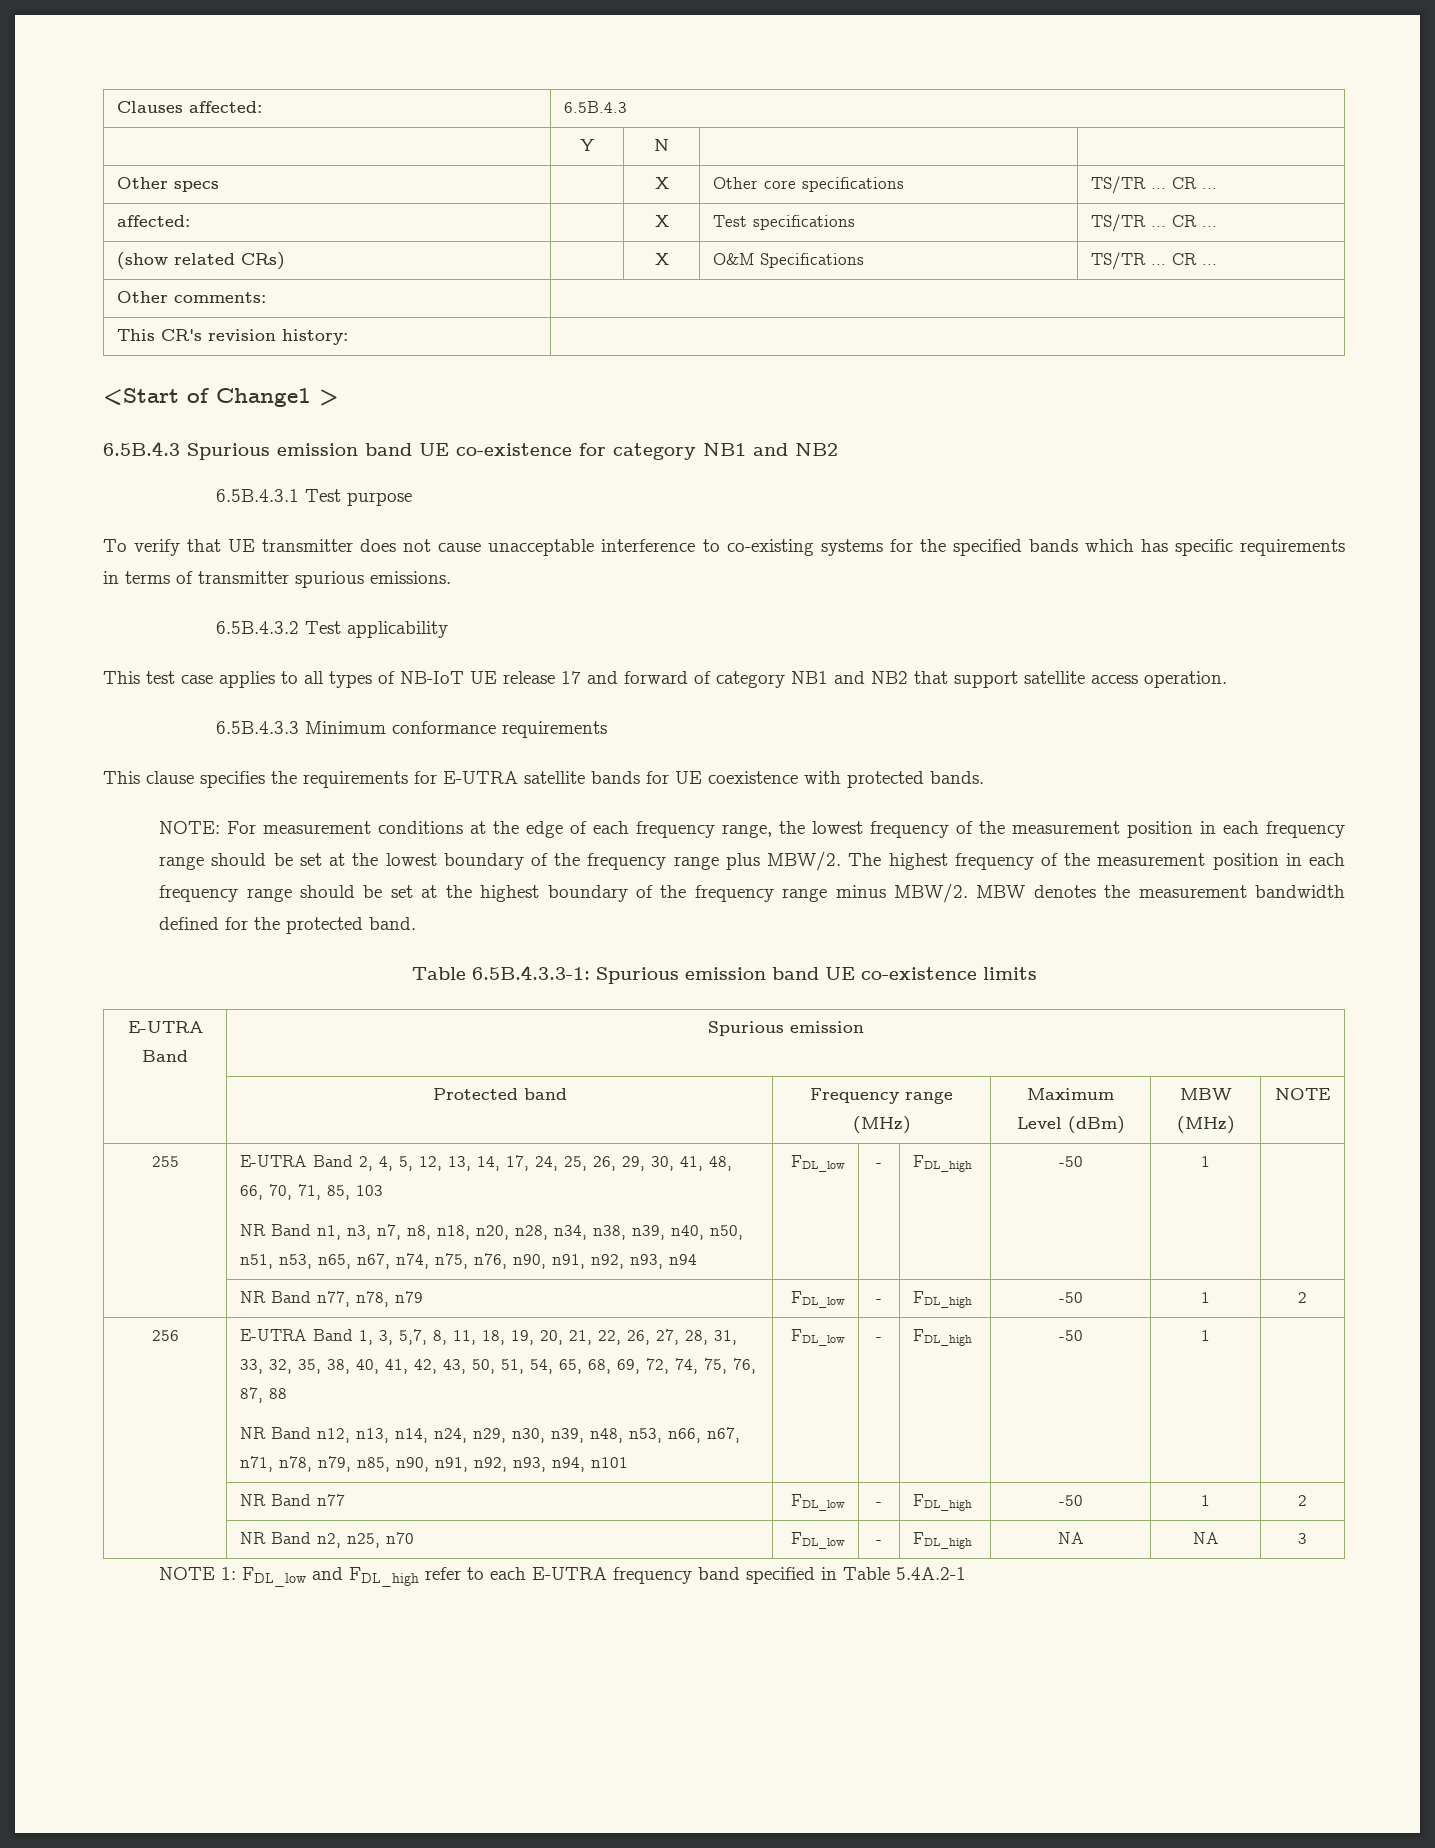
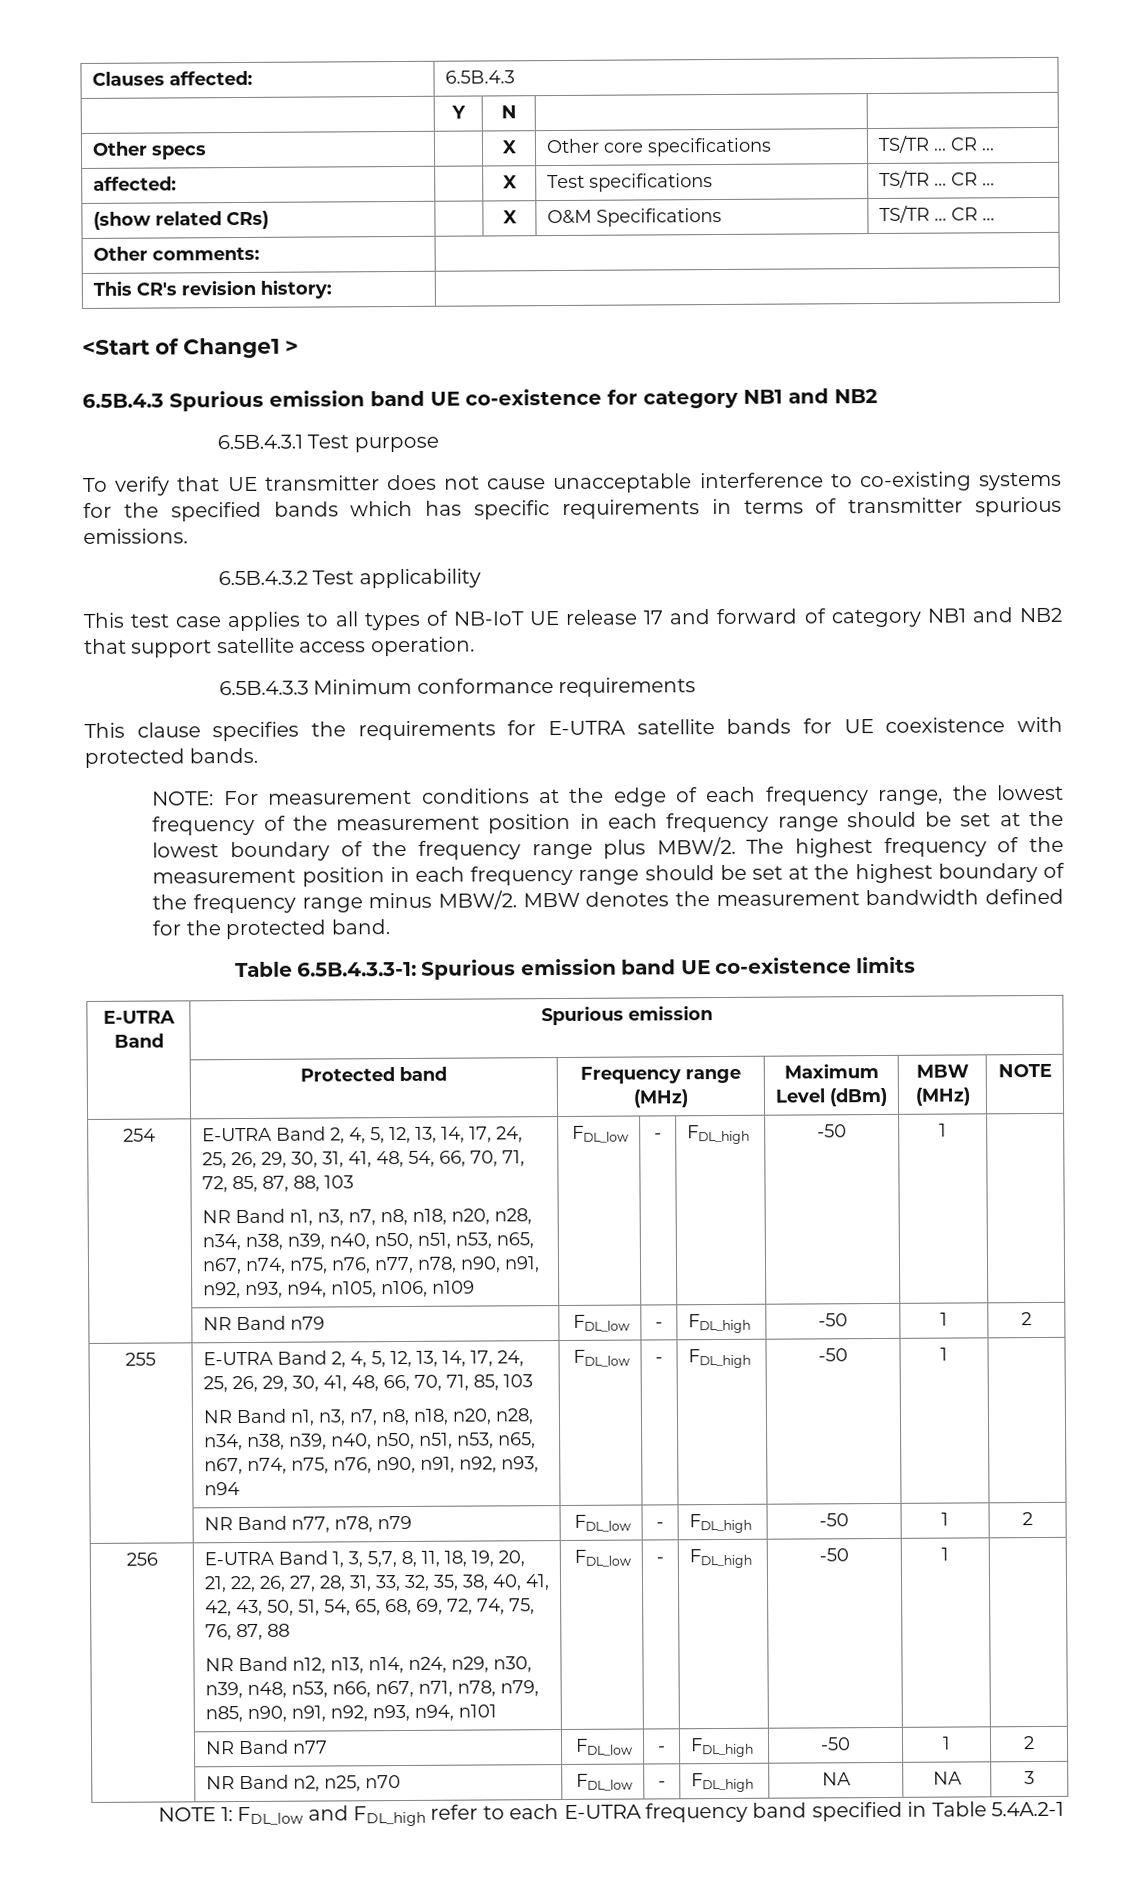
(1330, 1094) none -> [123,1128,156,1142] [201,1126,523,1144] [201,1150,525,1169] [201,1175,354,1193] [201,1208,532,1226] [201,1232,534,1251] [201,1256,540,1275] [202,1280,475,1299] [572,1125,630,1143] [654,1132,662,1139] [686,1124,750,1145] [817,1124,847,1138] [939,1123,947,1137] [202,1315,325,1331] [573,1314,631,1332] [655,1321,663,1328] [687,1313,751,1334] [818,1313,848,1327] [940,1312,948,1326] [1021,1312,1032,1326] // 254 | E-UTRA Band 2, 4, 5, 12, 13, 14, 17, 24, 25, 26, 29, 30, 31, 41, 48, 54, 66, 70, 71, 72, 85, 87, 88, 103 // NR Band n1, n3, n7, n8, n18, n20, n28, n34, n38, n39, n40, n50, n51, n53, n65, n67, n74, n75, n76, n77, n78, n90, n91, n92, n93, n94, n105, n106, n109 | FDL_low | - | FDL_high | -50 | 1 | // | NR Band n79 | FDL_low | - | FDL_high | -50 | 1 | 2

